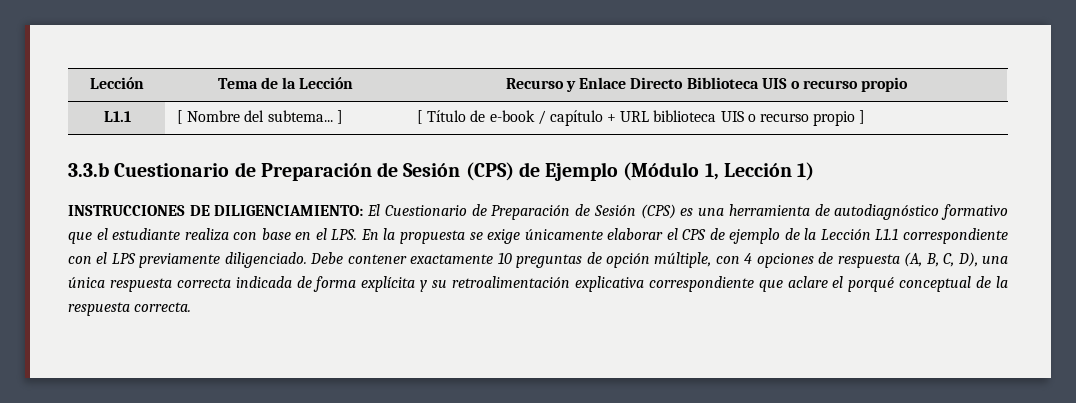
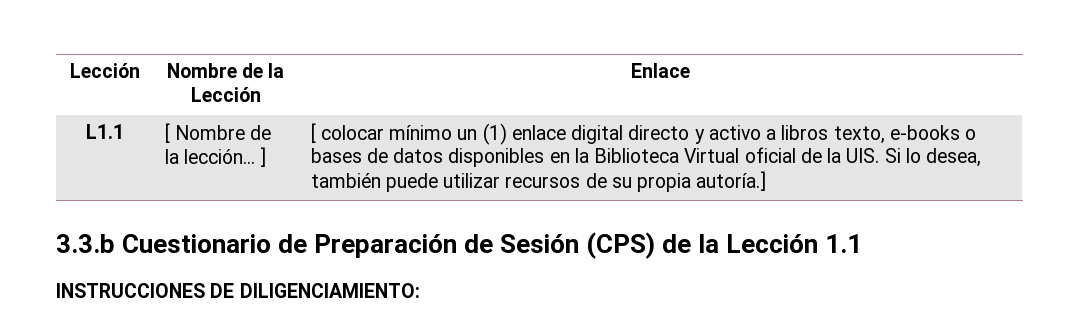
[90,77,144,89] [217,78,258,89] Lección | Tema -> [69,63,140,78] [166,63,237,78] Lección | Nombre
[505,78,576,92] Recurso y -> (261, 94) none
[630,77,909,92] Directo Biblioteca UIS o recurso propio -> (690, 70) none
[244,110,333,122] del subtema... -> [250,125,272,140] [164,149,255,164] de la lección...
[427,110,866,126] Título de e-book / capítulo + URL biblioteca UIS o recurso propio ] -> [320,123,977,145] [310,147,982,167] [310,171,767,192] colocar mínimo un (1) enlace digital directo y activo a libros texto, e-books o bases de datos disponibles en la Biblioteca Virtual oficial de la UIS. Si lo desea, también puede utilizar recursos de su propia autoría.]
[545,162,815,181] [68,204,1009,220] [68,228,1008,244] [68,252,1009,268] [68,276,1009,292] [68,302,192,316] Ejemplo (Módulo 1, Lección 1) // INSTRUCCIONES DE DILIGENCIAMIENTO: El Cuestionario de Preparación de Sesión (CPS) es una herramienta de autodiagnóstico formativo que el estudiante realiza con base en el LPS. En la propuesta se exige únicamente elaborar el CPS de ejemplo de la Lección L1.1 correspondiente con el LPS previamente diligenciado. Debe contener exactamente 10 preguntas de opción múltiple, con 4 opciones de respuesta (A, B, C, D), una única respuesta correcta indicada de forma explícita y su retroalimentación explicativa correspondiente que aclare el porqué conceptual de la respuesta correcta. -> [698,234,863,253] [56,283,420,298] la Lección 1.1 // INSTRUCCIONES DE DILIGENCIAMIENTO:

